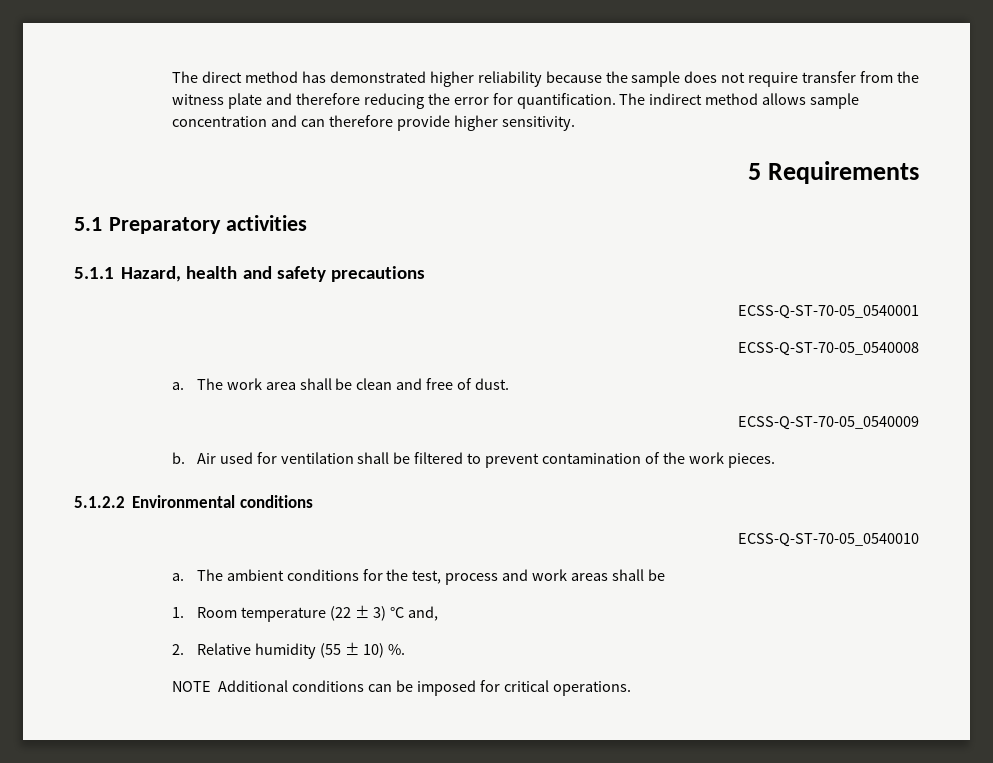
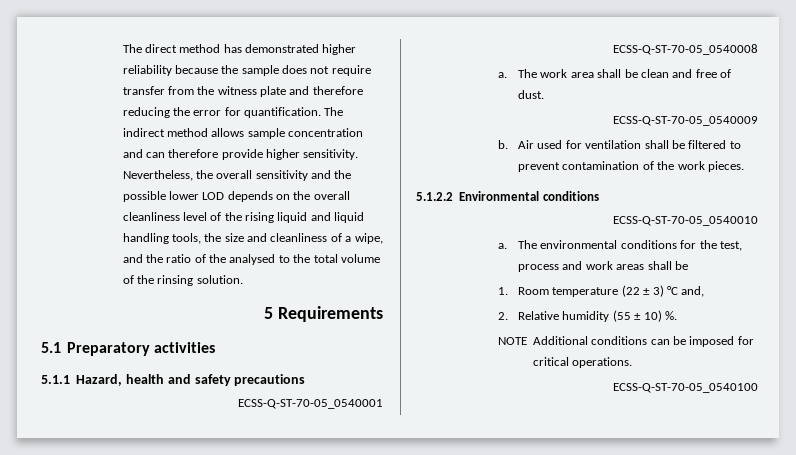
(575, 123) none -> [122,170,352,181] [122,191,350,202] [122,212,365,223] [122,233,383,244] [122,254,380,265] [122,275,243,286] Nevertheless, the overall sensitivity and the possible lower LOD depends on the overall cleanliness level of the rising liquid and liquid handling tools, the size and cleanliness of a wipe, and the ratio of the analysed to the total volume of the rinsing solution.
[226,569,284,581] ambient -> [540,240,618,249] environmental
(631, 688) none -> [613,383,758,393] // ECSS-Q-ST-70-05_0540100

